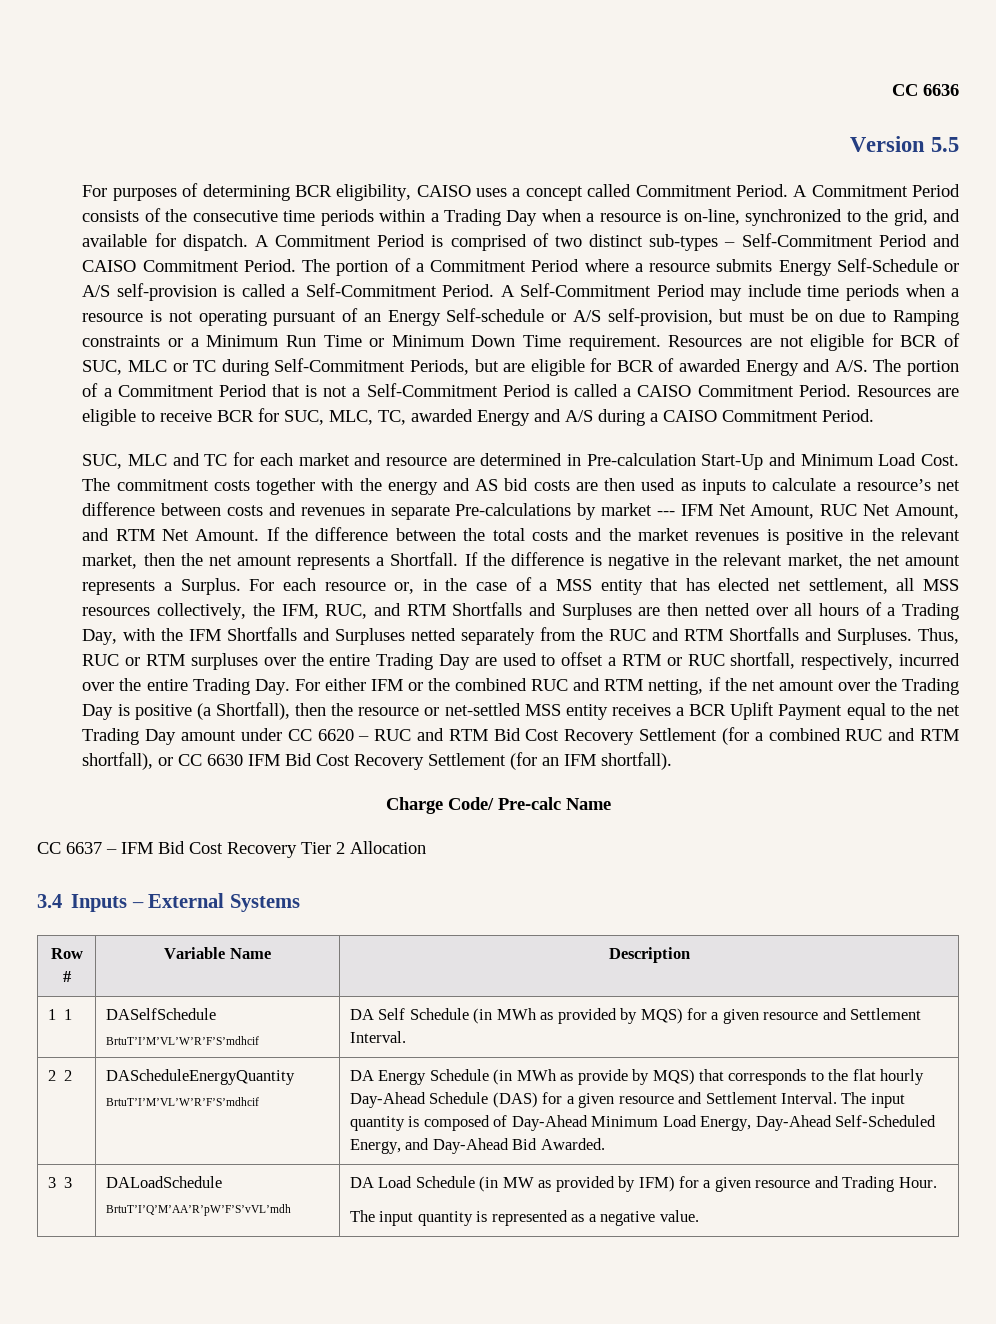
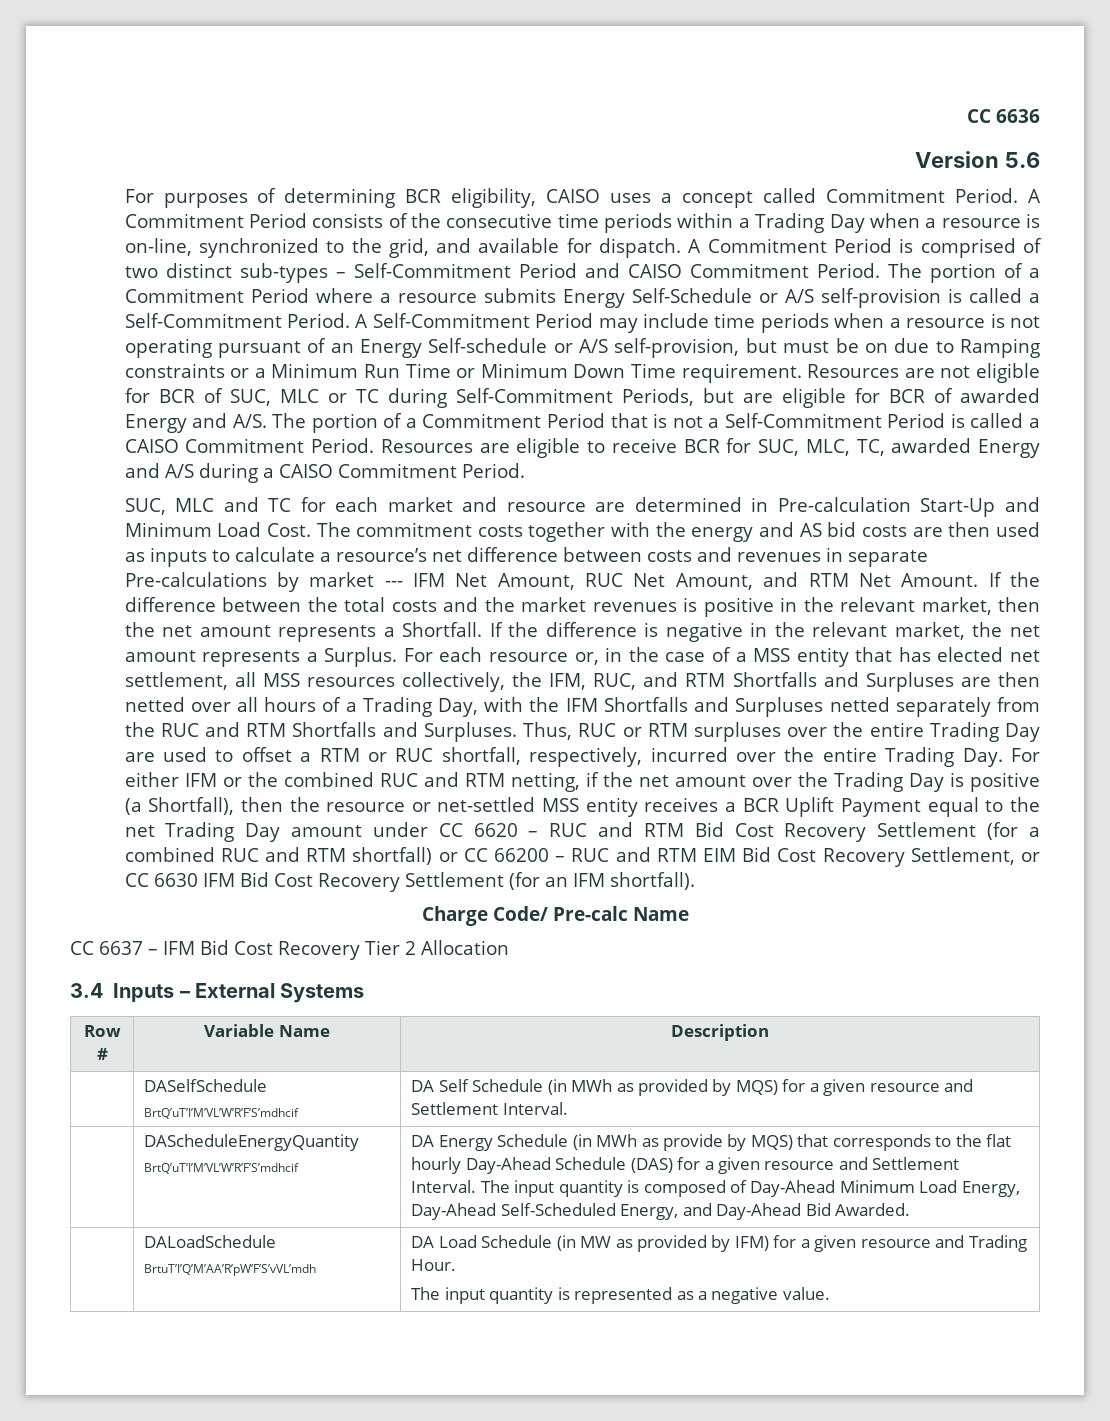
[931,137,959,152] 5.5 -> [1005,152,1040,168] 5.6
[82,752,154,770] shortfall), -> [352,847,1015,867] shortfall) or CC 66200 – RUC and RTM EIM Bid Cost Recovery Settlement,
[47,1009,73,1020] 1 1 -> (769, 1032) none
[105,1036,259,1045] BrtuT’I’M’VL’W’R’F’S’mdhcif -> [144,1108,300,1119] BrtQ’uT’I’M’VL’W’R’F’S’mdhcif
[47,1070,73,1081] 2 2 -> (568, 1108) none
[105,1097,259,1106] BrtuT’I’M’VL’W’R’F’S’mdhcif -> [144,1163,300,1174] BrtQ’uT’I’M’VL’W’R’F’S’mdhcif
[47,1177,73,1188] 3 3 -> (911, 1209) none

